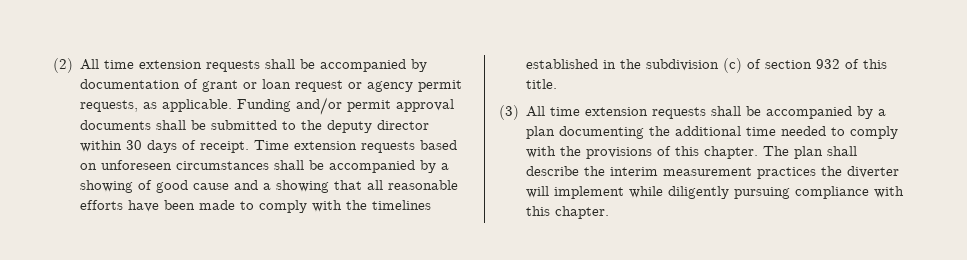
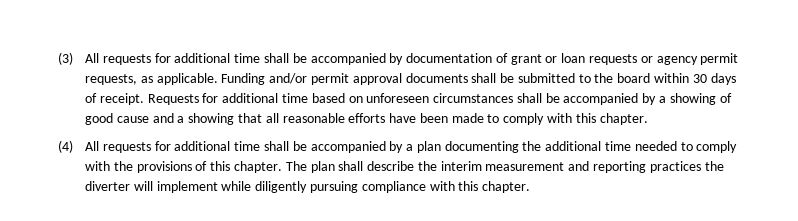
[53,58,261,73] (2) All time extension requests -> [58,52,261,65] (3) All requests for additional time
[295,80,344,92] request -> [589,54,638,65] requests
[327,120,430,133] deputy director -> [617,73,651,83] board
[254,140,416,153] Time extension requests -> [147,93,309,105] Requests for additional time
[346,200,432,210] [526,58,888,73] [526,79,558,89] [499,105,707,120] the timelines established in the subdivision (c) of section 932 of this title. // (3) All time extension requests -> [575,113,648,125] [58,140,261,153] this chapter. // (4) All requests for additional time
(753, 171) none -> [568,161,647,173] and reporting

